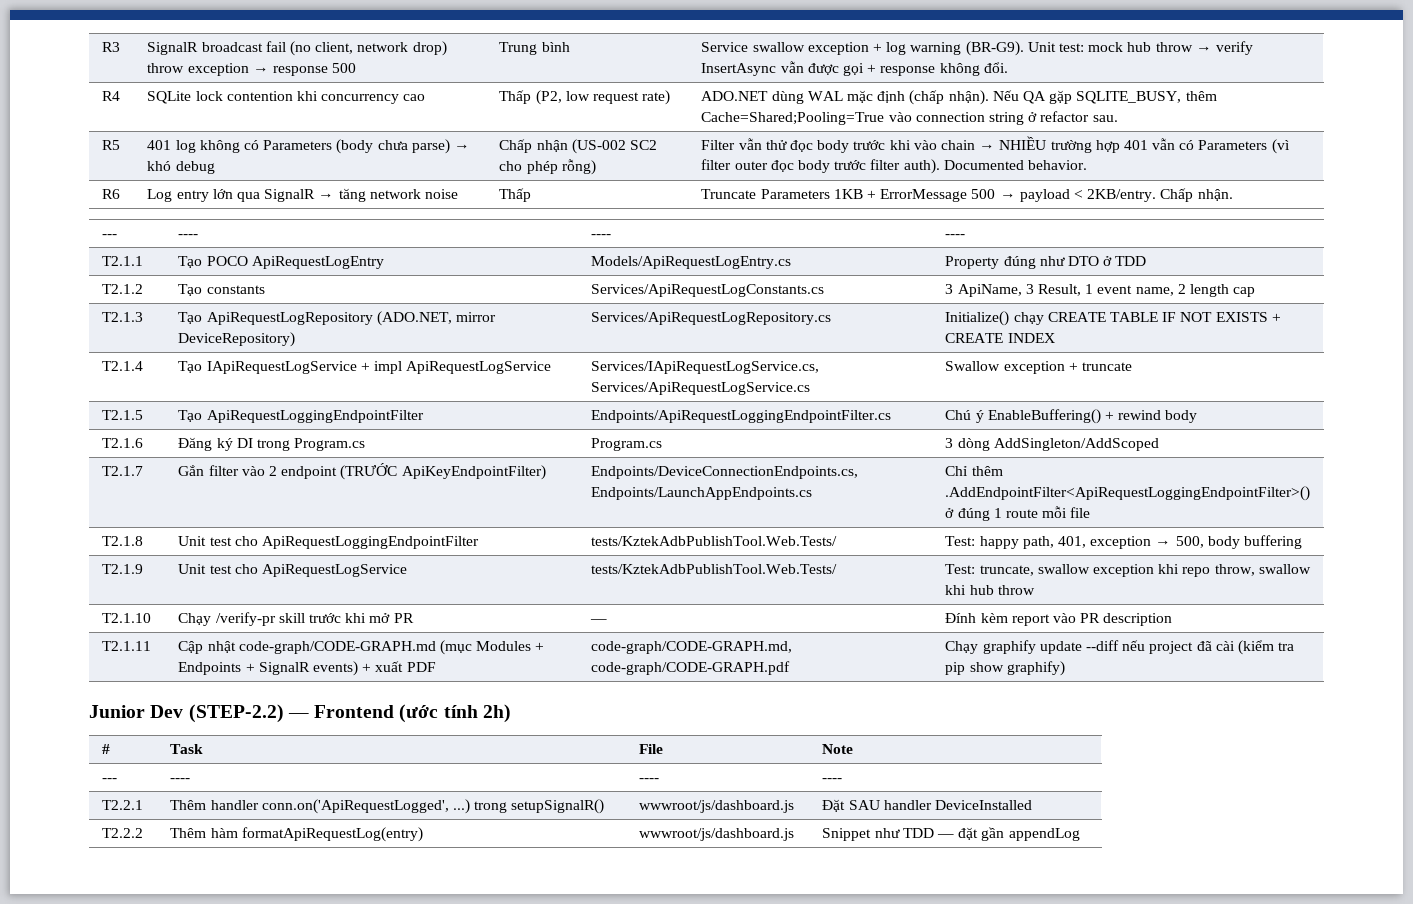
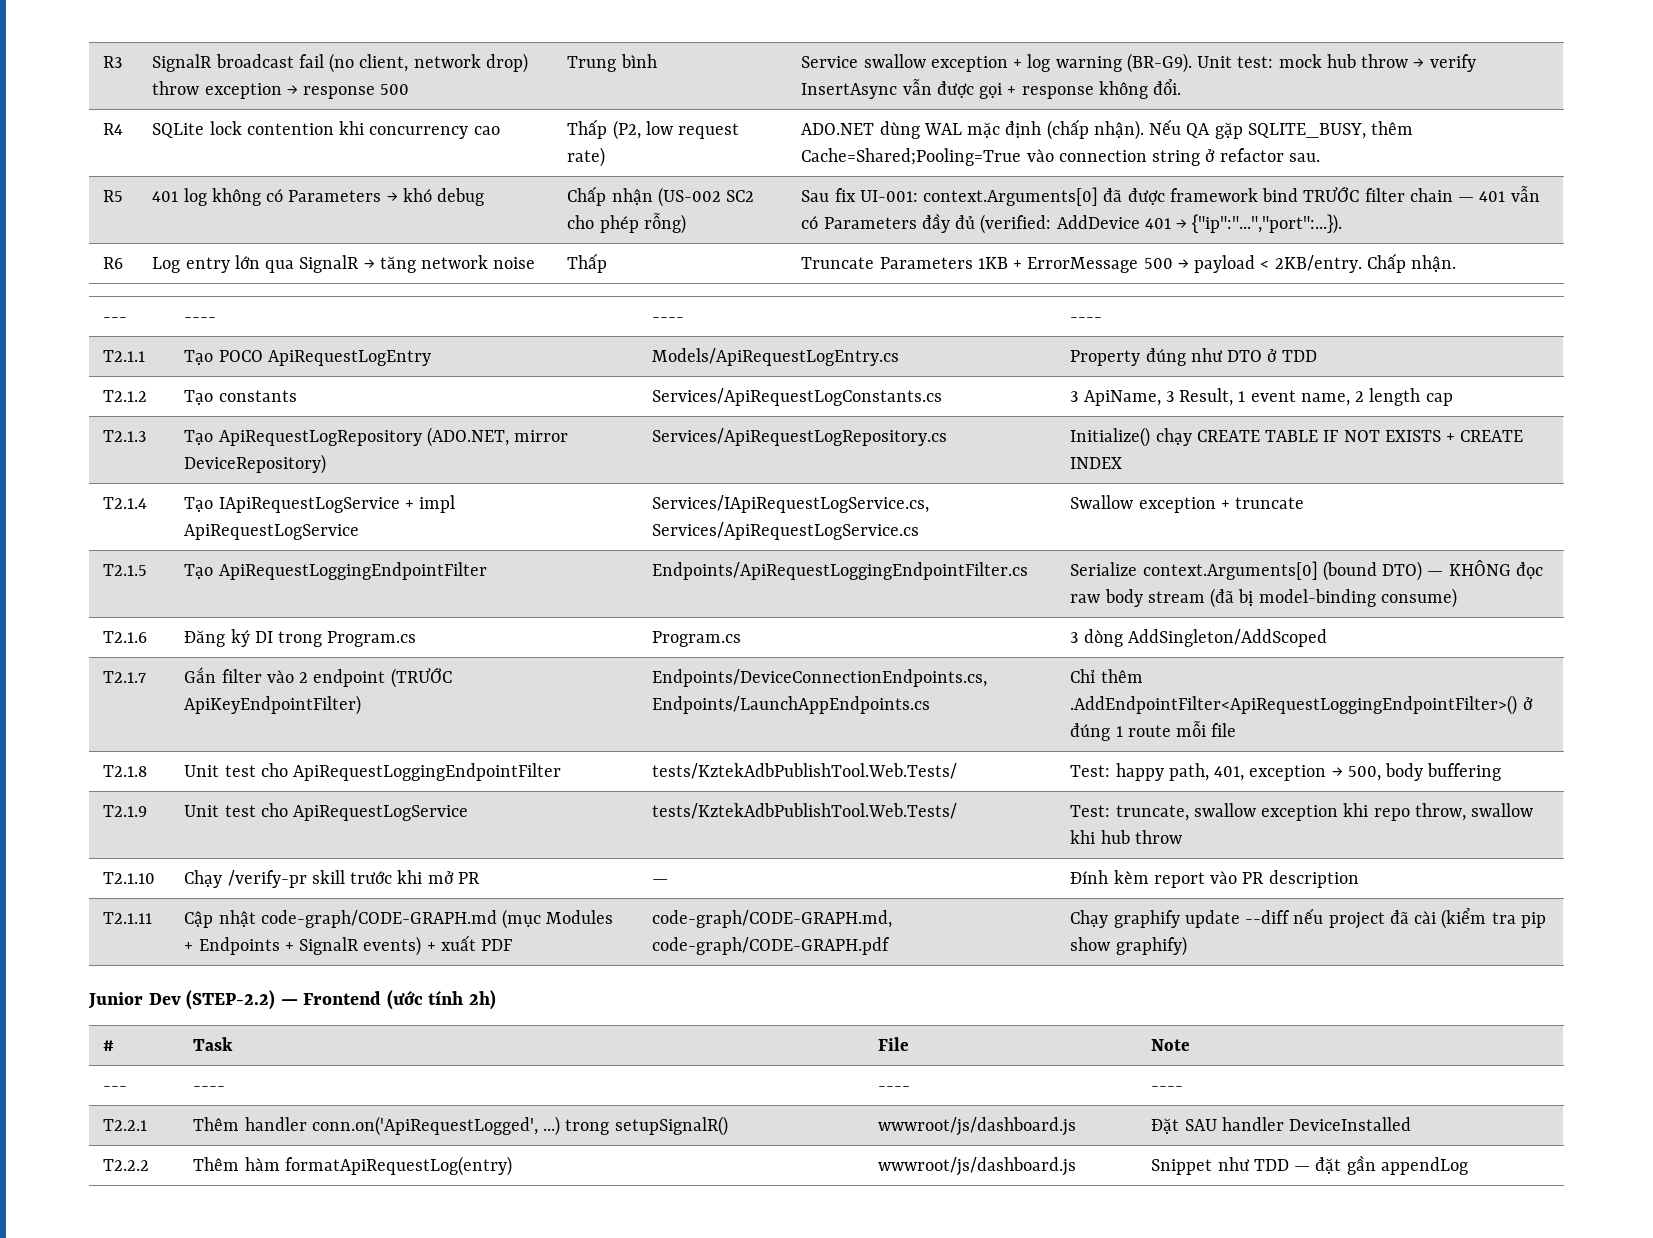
[336,139,450,154] (body chưa parse) -> (382, 196) none
[701,136,1290,154] [701,159,1087,174] Filter vẫn thử đọc body trước khi vào chain → NHIỀU trường hợp 401 vẫn có Parameters (vì filter outer đọc body trước filter auth). Documented behavior. -> [801,186,1540,206] [801,213,1343,234] Sau fix UI-001: context.Arguments[0] đã được framework bind TRƯỚC filter chain — 401 vẫn có Parameters đầy đủ (verified: AddDevice 401 → {"ip":"...","port":...}).
[945,409,1198,424] Chú ý EnableBuffering() + rewind body -> [1070,560,1543,581] [1070,588,1457,608] Serialize context.Arguments[0] (bound DTO) — KHÔNG đọc raw body stream (đã bị model-binding consume)

